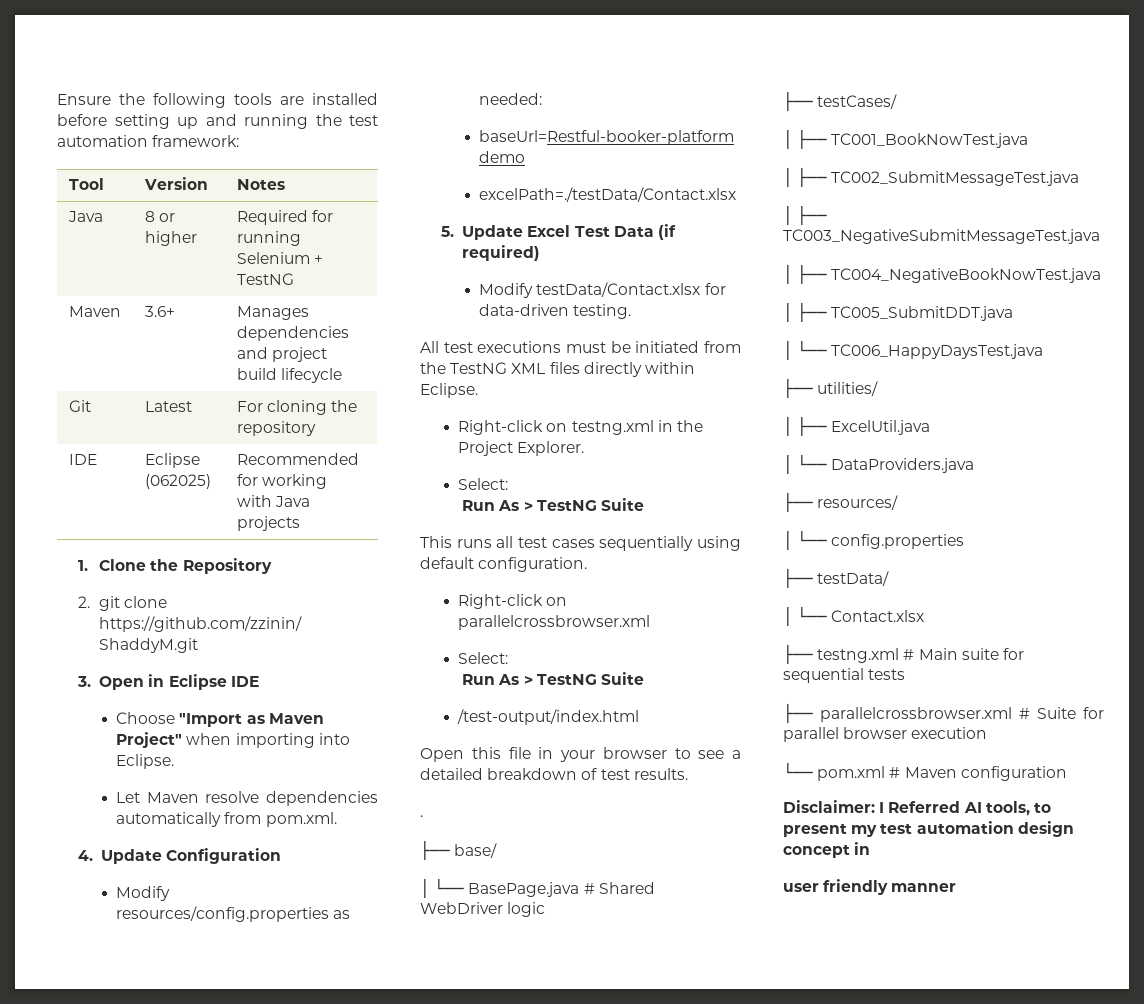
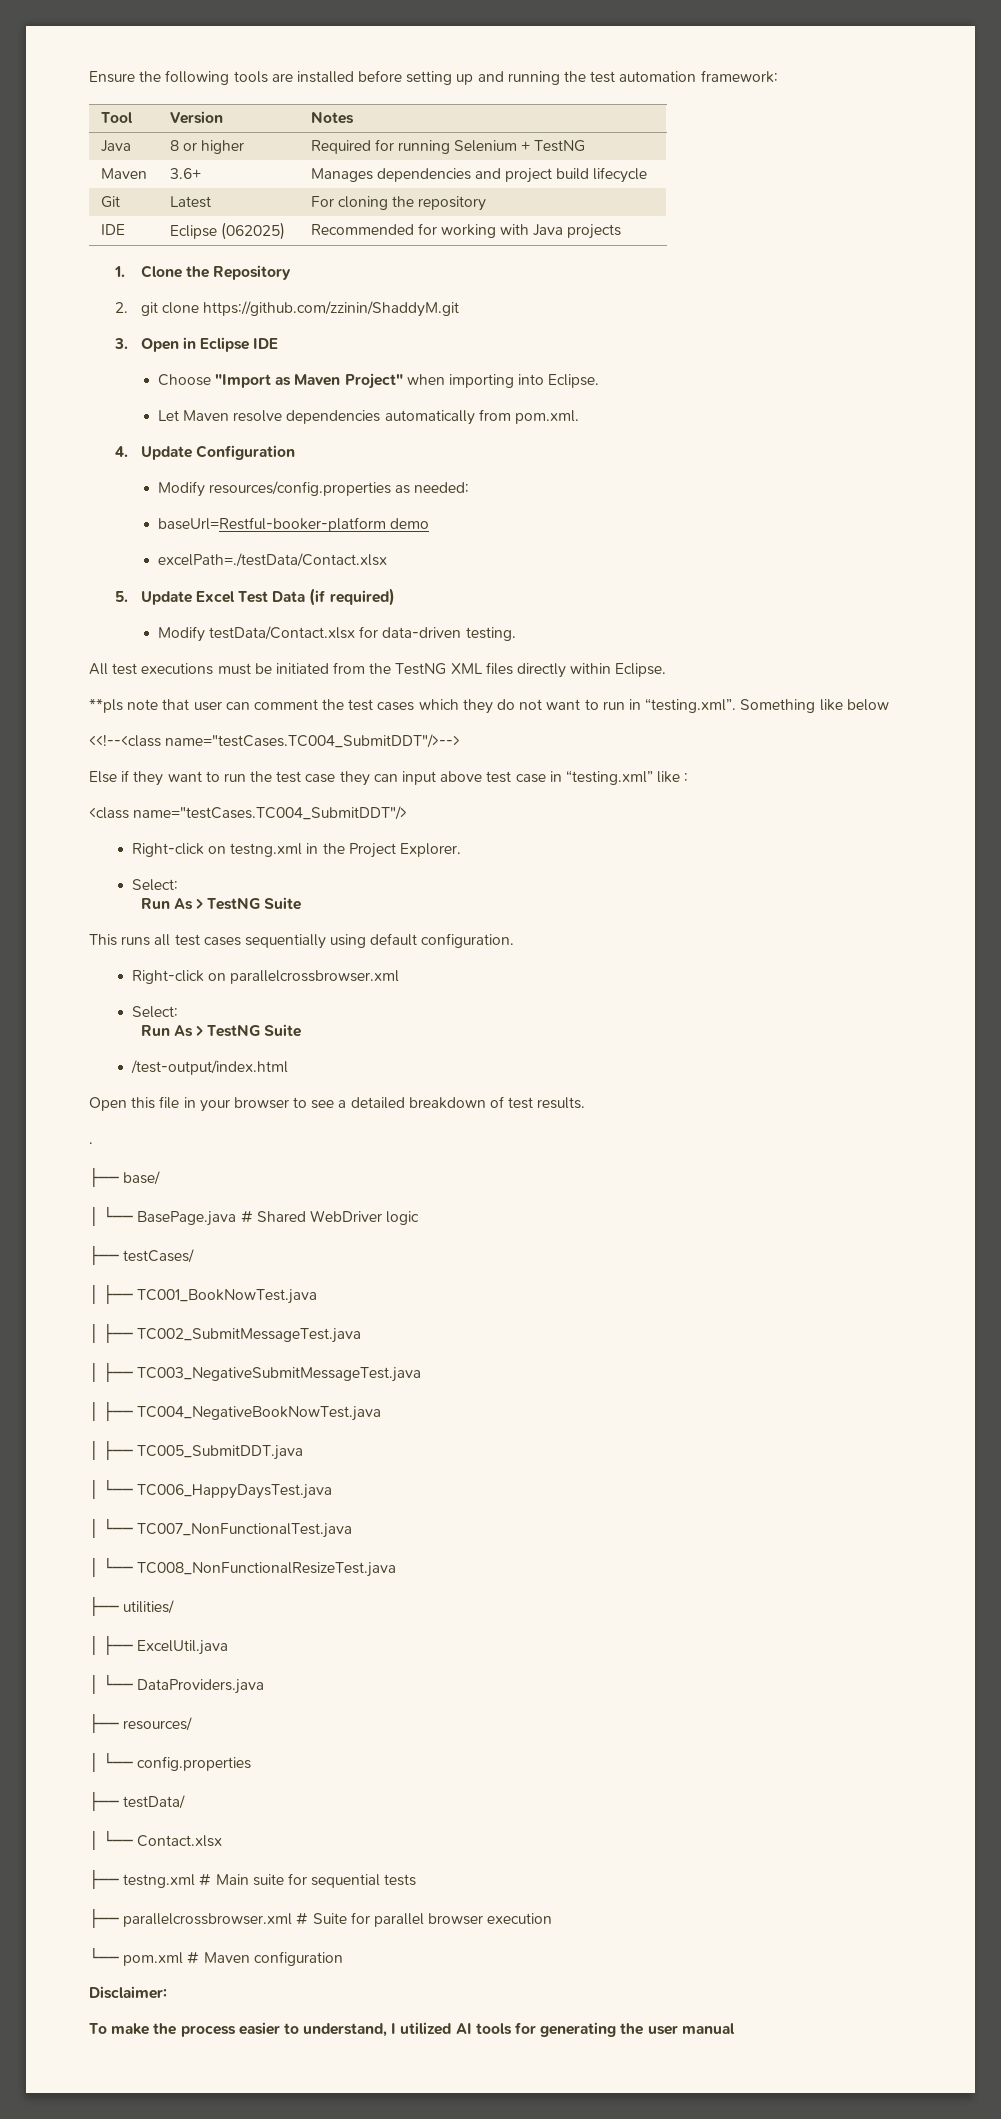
(478, 390) none -> [89,698,889,714] [89,734,461,748] [89,770,689,786] [89,806,408,820] // **pls note that user can comment the test cases which they do not want to run in “testing.xml”. Something like below // <<!--<class name="testCases.TC004_SubmitDDT"/>--> // Else if they want to run the test case they can input above test case in “testing.xml” like : // <class name="testCases.TC004_SubmitDDT"/>
(1044, 351) none -> [89,1518,353,1538] [89,1557,397,1577] // │ └── TC007_NonFunctionalTest.java // │ └── TC008_NonFunctionalResizeTest.java
[879,801,1051,816] [783,821,1074,837] [783,842,871,858] [783,879,957,895] I Referred AI tools, to present my test automation design concept in // user friendly manner -> [89,2022,735,2037] // To make the process easier to understand, I utilized AI tools for generating the user manual

